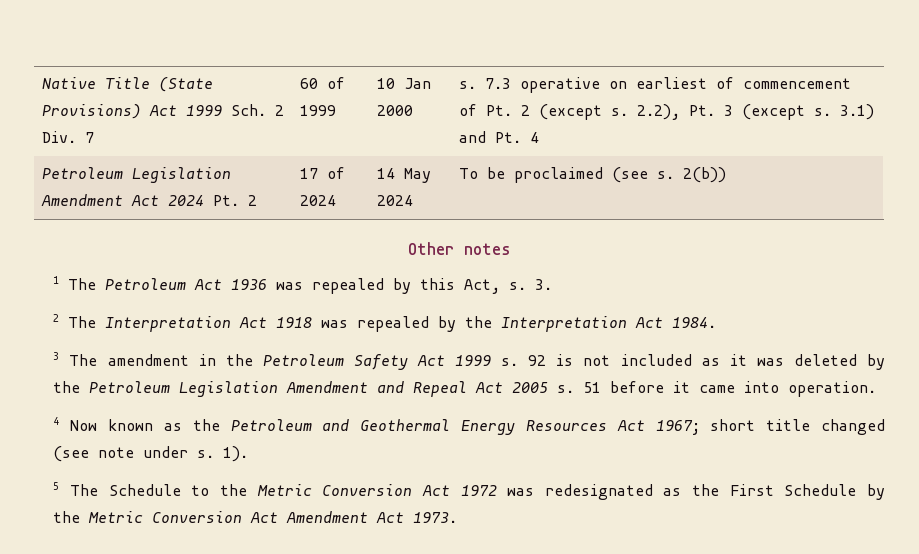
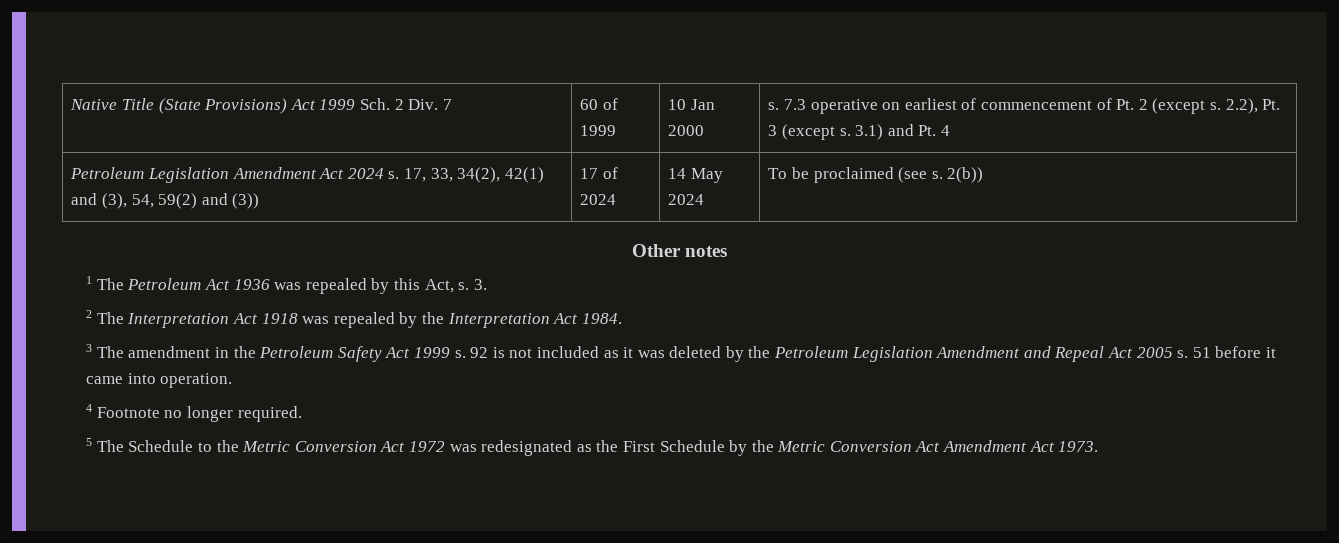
[213,195,258,206] Pt. 2 -> [388,167,544,183] [71,193,260,209] s. 17, 33, 34(2), 42(1) and (3), 54, 59(2) and (3))
[70,419,885,435] [53,446,249,462] Now known as the Petroleum and Geothermal Energy Resources Act 1967; short title changed (see note under s. 1). -> [96,406,302,422] Footnote no longer required.

